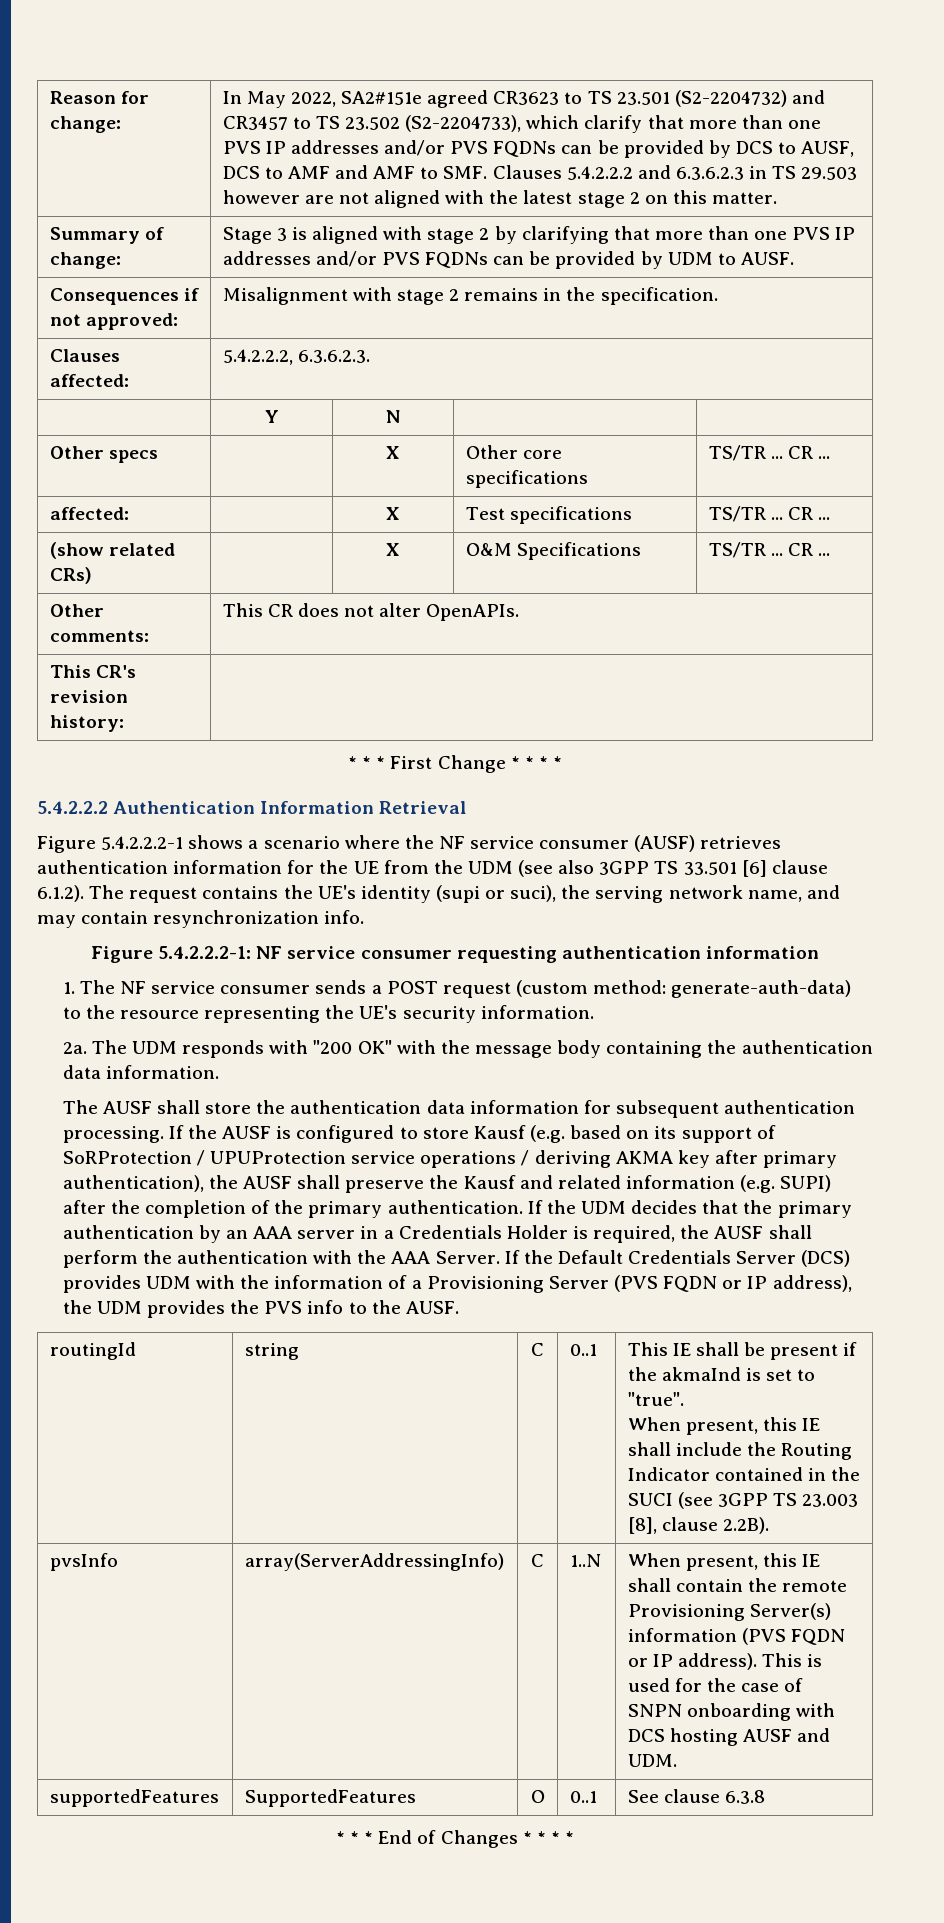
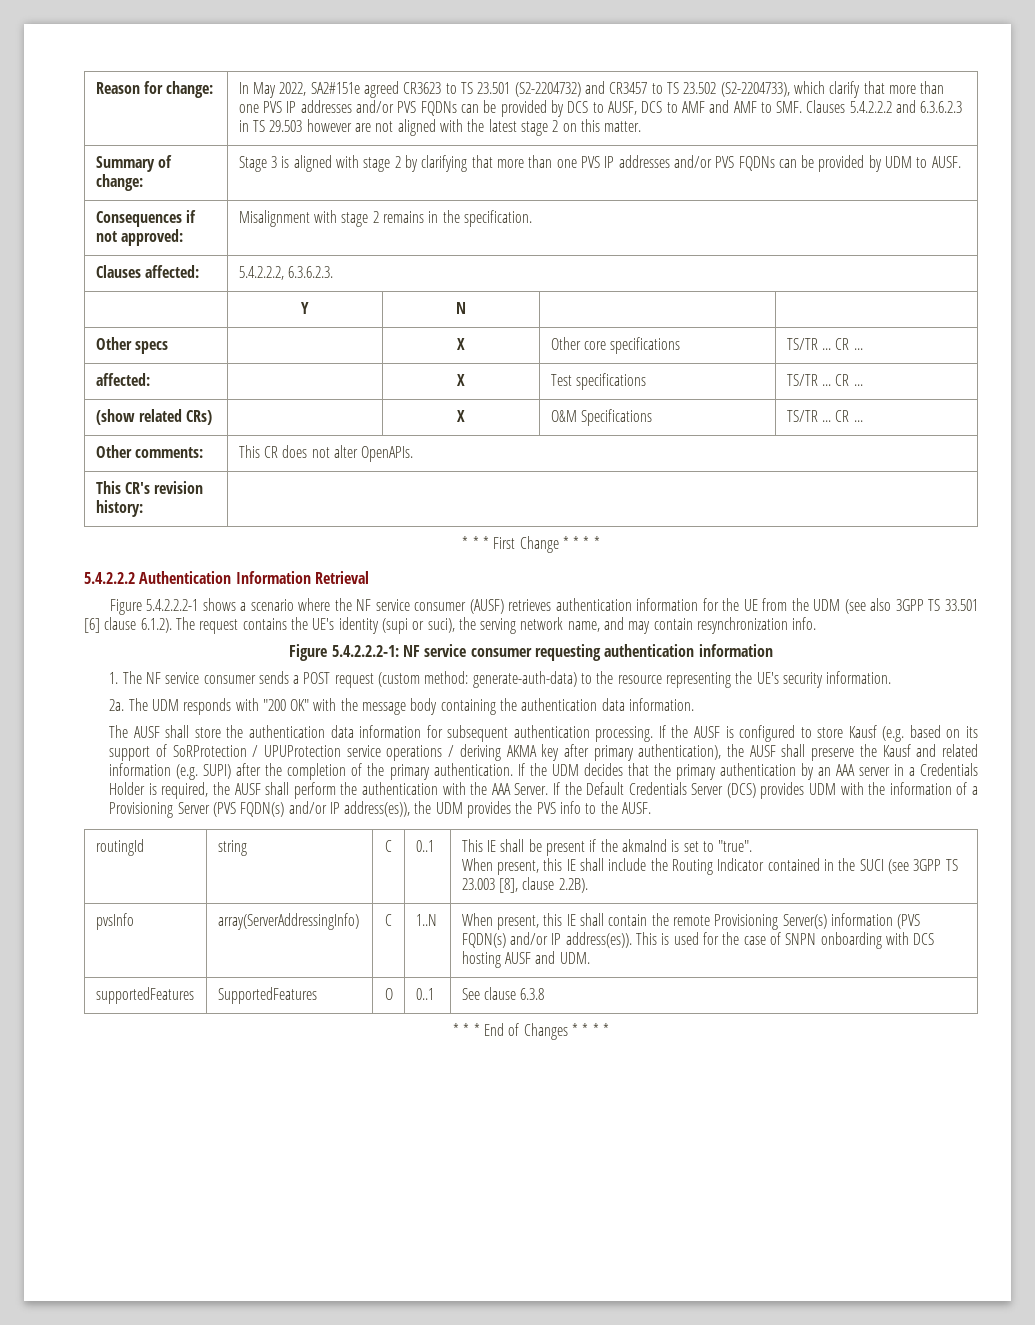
[663,1275,852,1292] FQDN or IP address), -> [240,801,411,817] FQDN(s) and/or IP address(es)),
[790,1629,845,1645] [627,1653,757,1670] FQDN or IP address). -> [461,932,632,948] FQDN(s) and/or IP address(es)).

